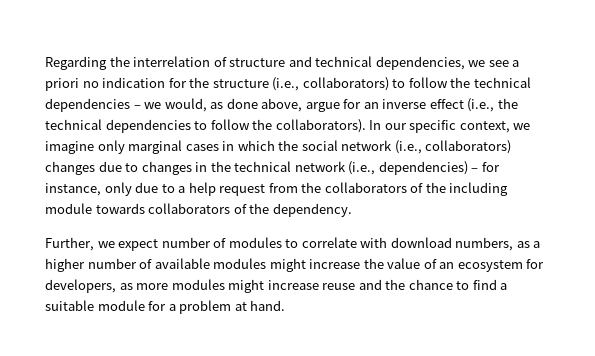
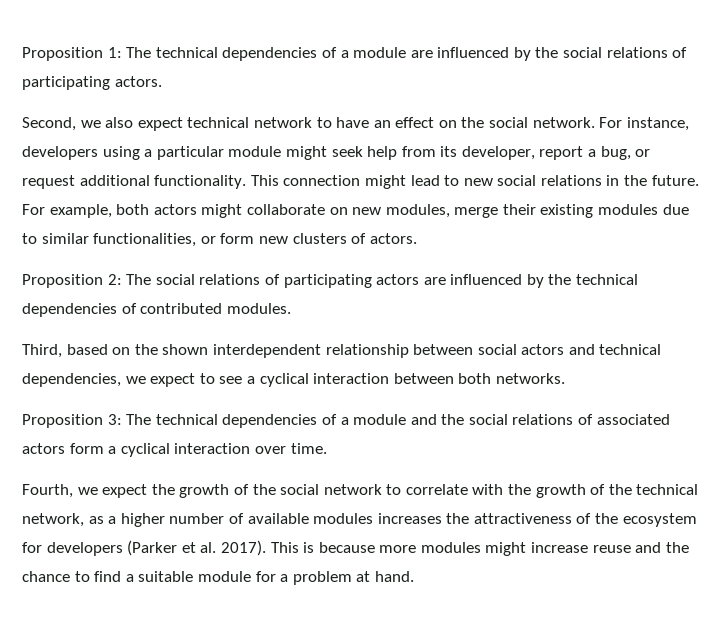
[45,56,520,70] [45,77,531,91] [45,98,518,112] [45,119,531,133] [45,140,512,154] [45,161,500,175] [45,182,509,196] [45,203,352,217] [45,237,514,251] Regarding the interrelation of structure and technical dependencies, we see a priori no indication for the structure (i.e., collaborators) to follow the technical dependencies – we would, as done above, argue for an inverse effect (i.e., the technical dependencies to follow the collaborators). In our specific context, we imagine only marginal cases in which the social network (i.e., collaborators) changes due to changes in the technical network (i.e., dependencies) – for instance, only due to a help request from the collaborators of the including module towards collaborators of the dependency. // Further, we expect number of modules to correlate with download numbers, -> [22,47,688,61] [22,76,162,90] [22,117,689,131] [22,146,651,160] [22,175,699,189] [22,204,689,218] [22,233,417,247] [22,274,639,288] [22,303,291,317] [22,344,662,358] [22,373,565,387] [22,414,670,428] [22,443,327,457] [22,484,699,498] [22,513,84,527] Proposition 1: The technical dependencies of a module are influenced by the social relations of participating actors. // Second, we also expect technical network to have an effect on the social network. For instance, developers using a particular module might seek help from its developer, report a bug, or request additional functionality. This connection might lead to new social relations in the future. For example, both actors might collaborate on new modules, merge their existing modules due to similar functionalities, or form new clusters of actors. // Proposition 2: The social relations of participating actors are influenced by the technical dependencies of contributed modules. // Third, based on the shown interdependent relationship between social actors and technical dependencies, we expect to see a cyclical interaction between both networks. // Proposition 3: The technical dependencies of a module and the social relations of associated actors form a cyclical interaction over time. // Fourth, we expect the growth of the social network to correlate with the growth of the technical network,
[269,258,545,272] [45,279,133,293] might increase the value of an ecosystem for developers, as -> [377,513,697,527] [22,540,375,556] increases the attractiveness of the ecosystem for developers (Parker et al. 2017). This is because

